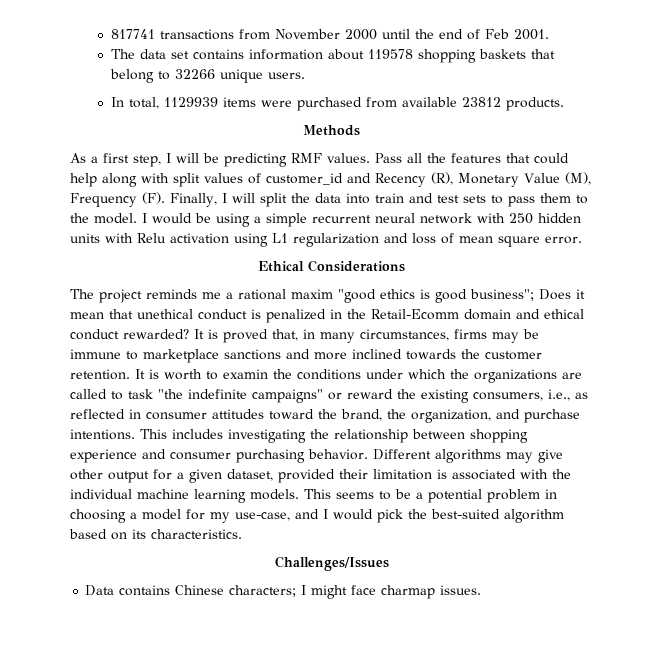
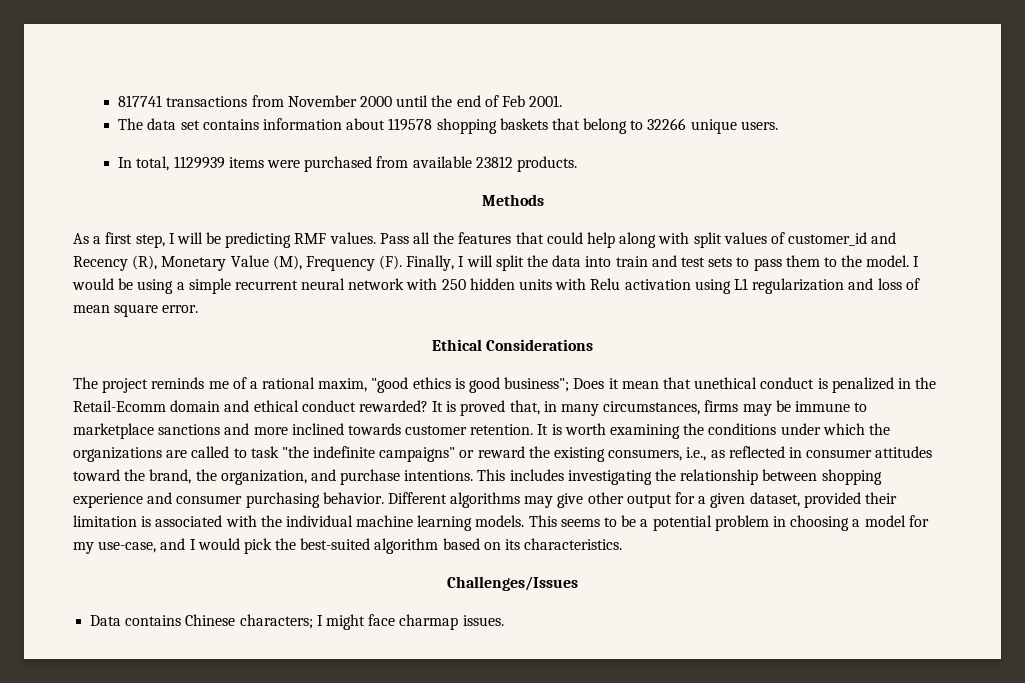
(221, 295) none -> [232,377,247,389] of
[291,289,333,299] maxim -> [318,378,368,392] maxim,
[461,349,480,359] the -> (401, 429) none
[206,369,268,380] to examin -> [610,424,681,439] examining

